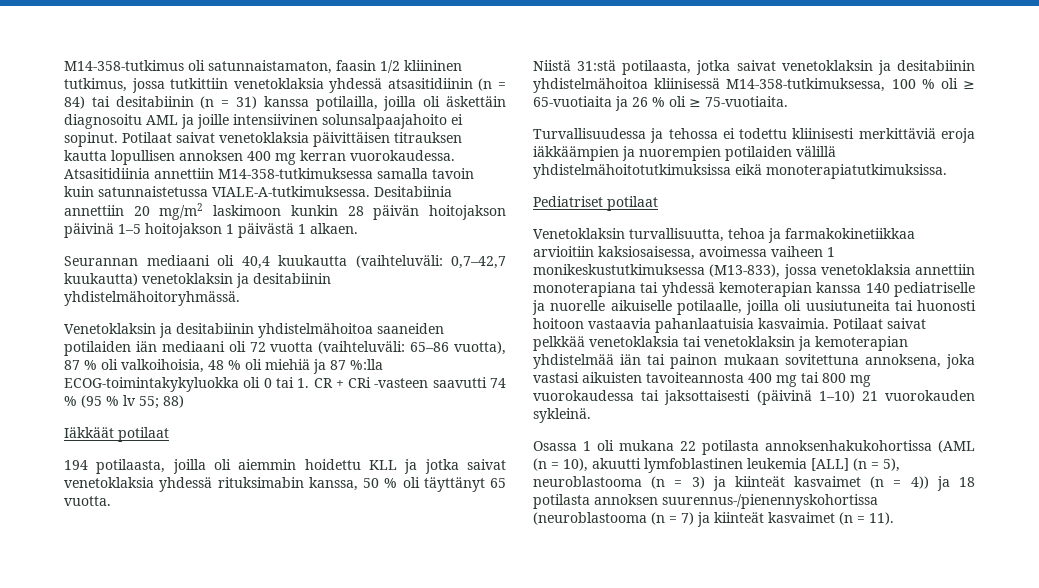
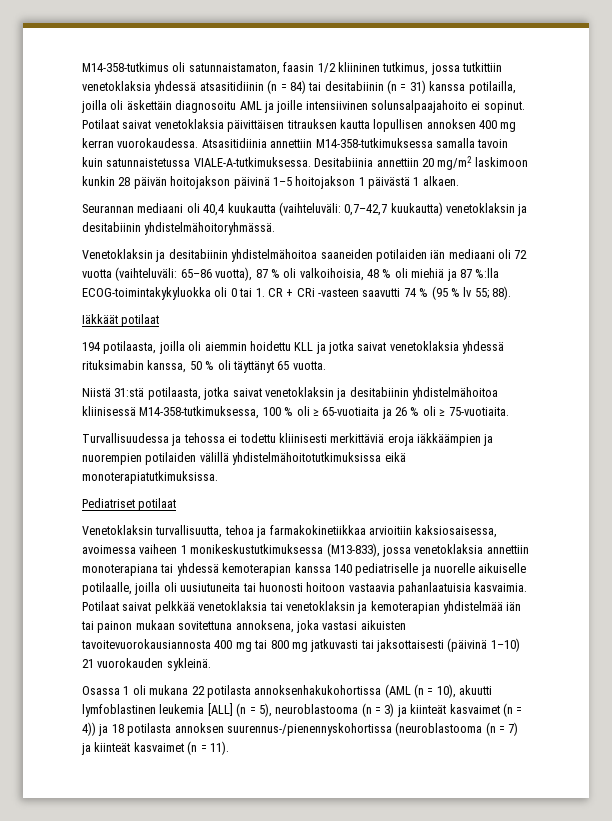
[163,395,184,408] 88) -> [492,286,511,300] 88).
[646,372,744,383] tavoiteannosta -> [81,639,211,649] tavoitevuorokausiannosta
[533,390,634,401] vuorokaudessa -> [310,639,359,652] jatkuvasti

